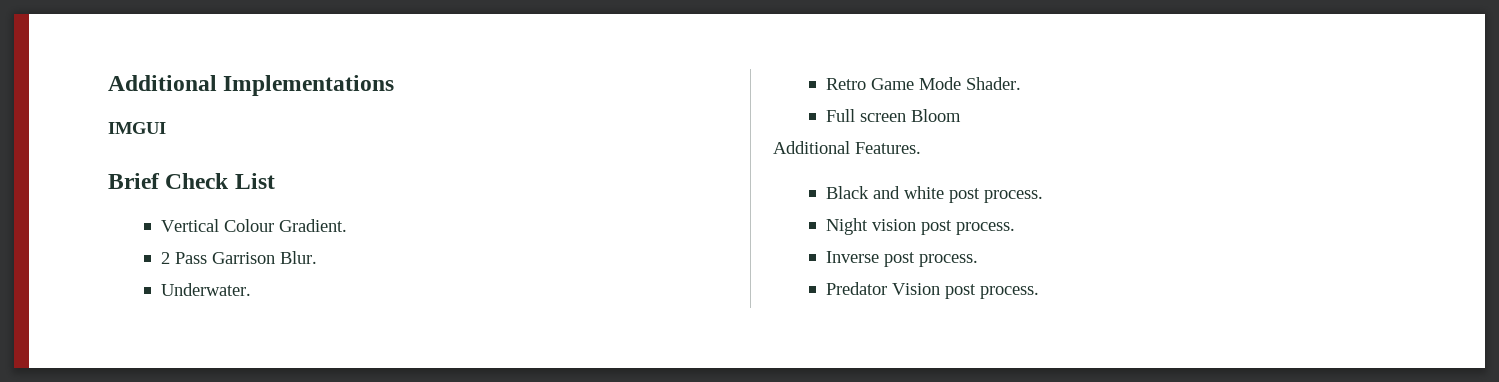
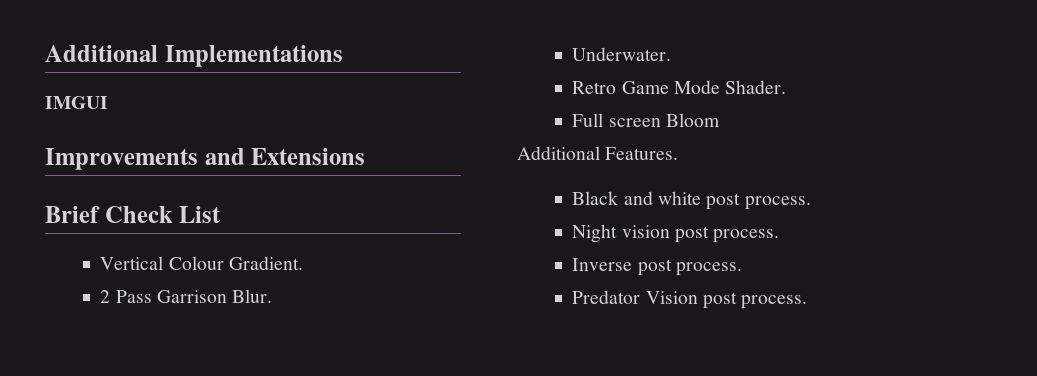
(166, 128) none -> [45,148,366,170] // Improvements and Extensions

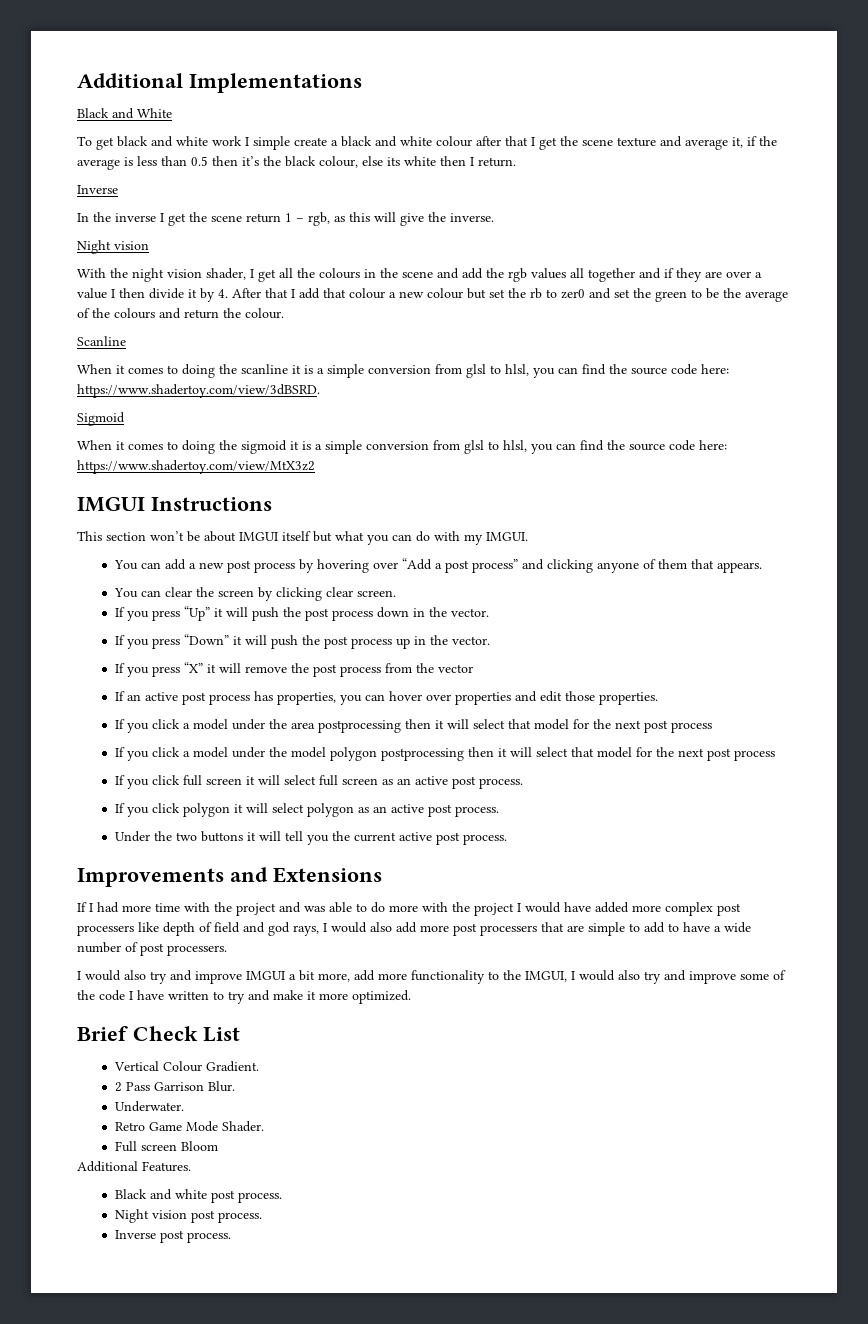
[45,96,108,109] [45,148,366,170] IMGUI // Improvements and Extensions -> [77,108,172,119] [77,136,777,150] [77,156,516,170] [77,185,118,194] [77,212,494,226] [77,240,149,254] [77,268,762,282] [77,288,788,302] [77,308,284,319] [77,336,126,346] [77,364,729,378] [77,384,320,398] [77,412,125,426] [77,440,727,454] [77,460,315,474] [77,497,272,512] [77,531,528,545] [113,558,762,573] [113,587,396,601] [114,606,489,621] [114,634,490,649] [114,662,473,677] [114,691,658,705] [114,719,712,733] [114,747,775,761] [114,775,523,789] [114,803,499,817] [114,831,507,845] [77,867,382,887] [77,902,741,916] [77,922,751,936] [77,942,227,956] [77,970,786,984] [77,990,411,1004] Black and White // To get black and white work I simple create a black and white colour after that I get the scene texture and average it, if the average is less than 0.5 then it’s the black colour, else its white then I return. // Inverse // In the inverse I get the scene return 1 – rgb, as this will give the inverse. // Night vision // With the night vision shader, I get all the colours in the scene and add the rgb values all together and if they are over a value I then divide it by 4. After that I add that colour a new colour but set the rb to zer0 and set the green to be the average of the colours and return the colour. // Scanline // When it comes to doing the scanline it is a simple conversion from glsl to hlsl, you can find the source code here: https://www.shadertoy.com/view/3dBSRD. // Sigmoid // When it comes to doing the sigmoid it is a simple conversion from glsl to hlsl, you can find the source code here: https://www.shadertoy.com/view/MtX3z2 // IMGUI Instructions // This section won’t be about IMGUI itself but what you can do with my IMGUI. // You can add a new post process by hovering over “Add a post process” and clicking anyone of them that appears. // You can clear the screen by clicking clear screen. // If you press “Up” it will push the post process down in the vector. // If you press “Down” it will push the post process up in the vector. // If you press “X” it will remove the post process from the vector // If an active post process has properties, you can hover over properties and edit those properties. // If you click a model under the area postprocessing then it will select that model for the next post process // If you click a model under the model polygon postprocessing then it will select that model for the next post process // If you click full screen it will select full screen as an active post process. // If you click polygon it will select polygon as an active post process. // Under the two buttons it will tell you the current active post process. // Improvements and Extensions // If I had more time with the project and was able to do more with the project I would have added more complex post processers like depth of field and god rays, I would also add more post processers that are simple to add to have a wide number of post processers. // I would also try and improve IMGUI a bit more, add more functionality to the IMGUI, I would also try and improve some of the code I have written to try and make it more optimized.
[572,290,808,309] // Predator Vision post process. -> (231, 1237) none

